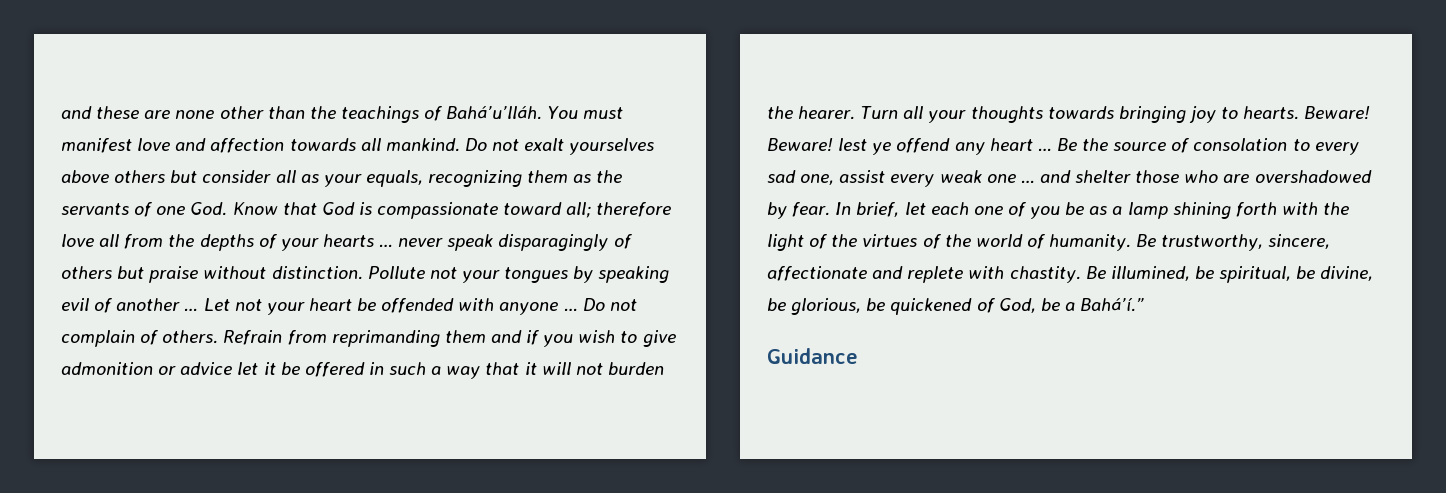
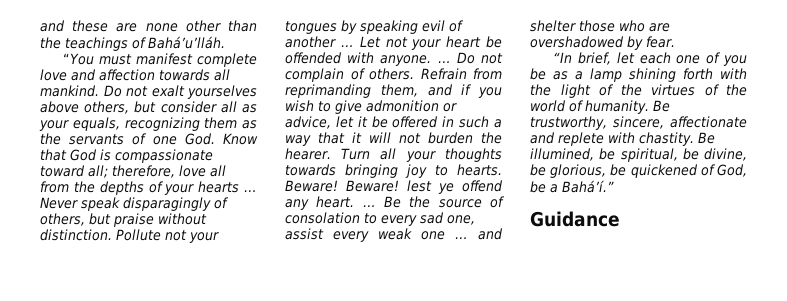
[547,106,579,119] You -> [63,53,95,65] // “You
(132, 145) none -> [197,53,257,67] complete
[114,170,166,183] others -> [84,101,130,114] others,
[596,202,672,217] therefore -> [112,165,175,178] therefore,
[398,238,444,247] never -> [40,197,78,209] Never
[61,266,112,279] others -> [40,213,85,226] others,
[499,302,559,315] anyone -> [380,55,432,66] anyone.
[444,330,486,343] them -> [380,84,418,97] them,
[180,362,233,375] advice -> [285,116,331,129] advice,
[989,138,1033,151] heart -> [316,196,355,208] heart.
[835,202,852,215] In -> [553,52,573,63] // “In

